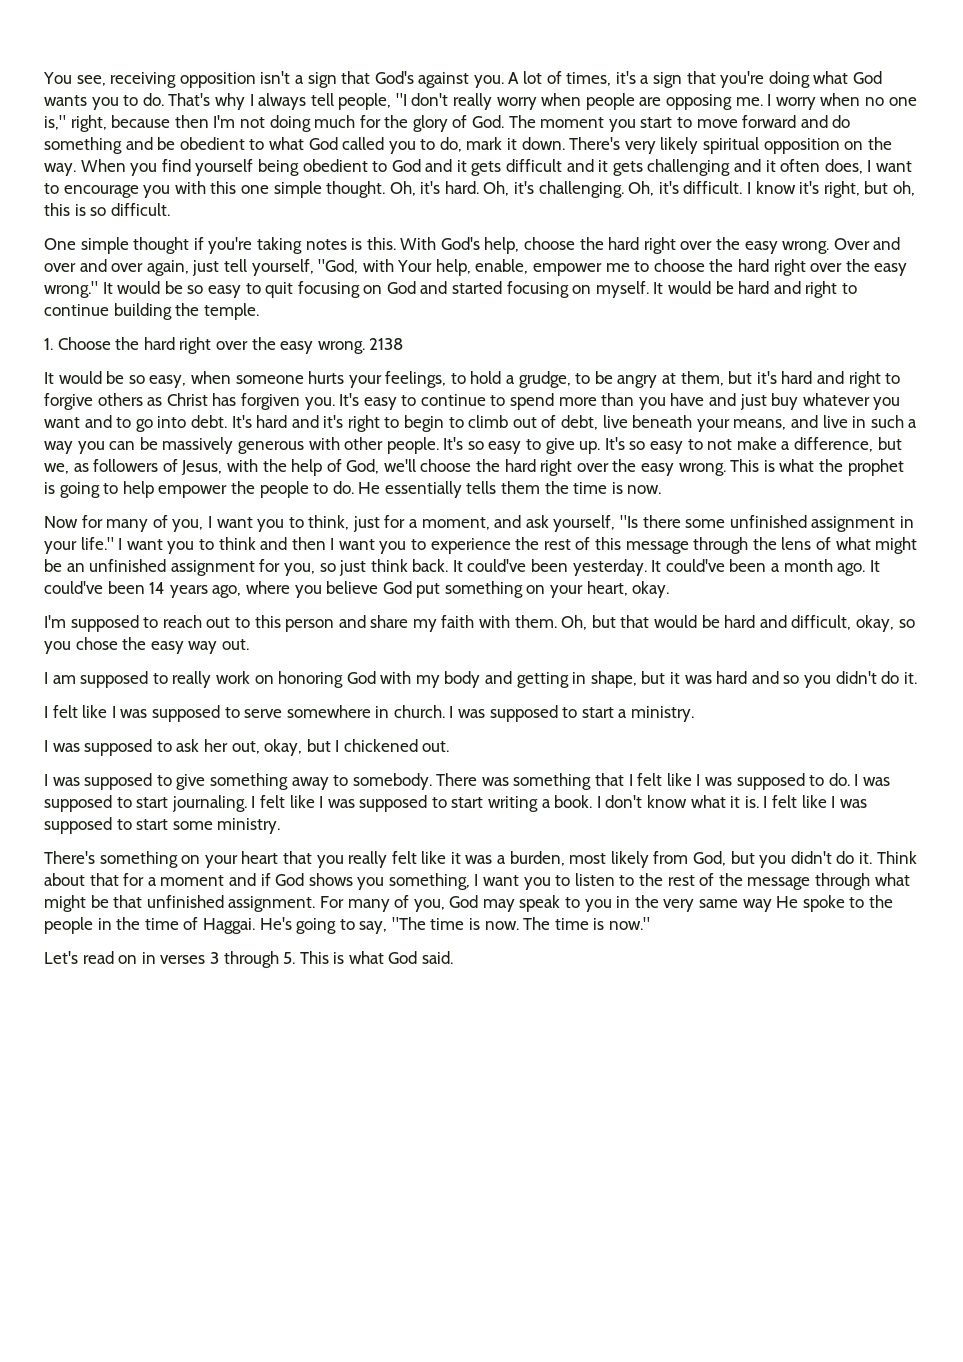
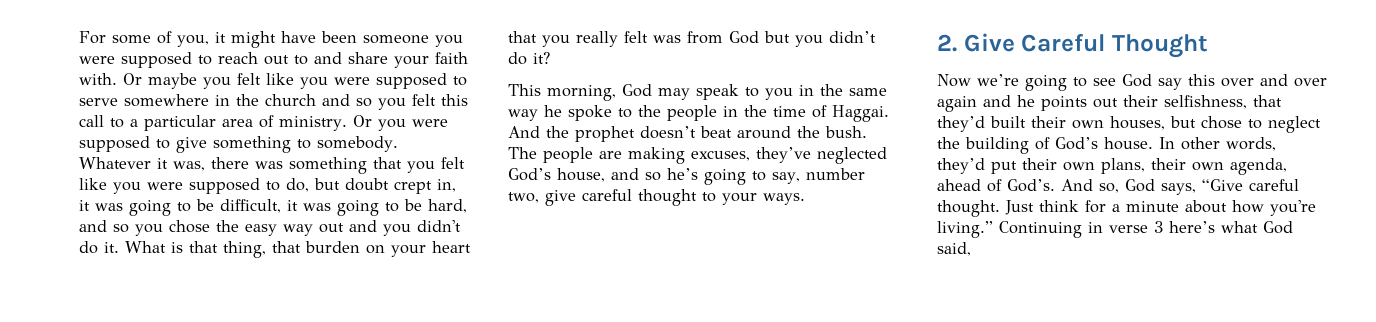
[43,71,882,88] [44,93,917,110] [44,115,851,132] [44,137,892,154] [44,159,912,176] [44,181,915,198] [44,203,170,216] [44,237,901,254] [44,259,908,276] [44,281,857,298] [44,303,259,320] [44,337,404,354] [44,371,901,388] [44,393,901,410] [44,415,918,432] [44,437,902,454] [44,459,904,476] [44,481,662,498] [44,515,914,532] [44,537,918,554] [44,559,880,576] [44,581,670,598] [44,615,66,628] You see, receiving opposition isn't a sign that God's against you. A lot of times, it's a sign that you're doing what God wants you to do. That's why I always tell people, "I don't really worry when people are opposing me. I worry when no one is," right, because then I'm not doing much for the glory of God. The moment you start to move forward and do something and be obedient to what God called you to do, mark it down. There's very likely spiritual opposition on the way. When you find yourself being obedient to God and it gets difficult and it gets challenging and it often does, I want to encourage you with this one simple thought. Oh, it's hard. Oh, it's challenging. Oh, it's difficult. I know it's right, but oh, this is so difficult. // One simple thought if you're taking notes is this. With God's help, choose the hard right over the easy wrong. Over and over and over again, just tell yourself, "God, with Your help, enable, empower me to choose the hard right over the easy wrong." It would be so easy to quit focusing on God and started focusing on myself. It would be hard and right to continue building the temple. // 1. Choose the hard right over the easy wrong. 2138 // It would be so easy, when someone hurts your feelings, to hold a grudge, to be angry at them, but it's hard and right to forgive others as Christ has forgiven you. It's easy to continue to spend more than you have and just buy whatever you want and to go into debt. It's hard and it's right to begin to climb out of debt, live beneath your means, and live in such a way you can be massively generous with other people. It's so easy to give up. It's so easy to not make a difference, but we, as followers of Jesus, with the help of God, we'll choose the hard right over the easy wrong. This is what the prophet is going to help empower the people to do. He essentially tells them the time is now. // Now for many of you, I want you to think, just for a moment, and ask yourself, "Is there some unfinished assignment in your life." I want you to think and then I want you to experience the rest of this message through the lens of what might be an unfinished assignment for you, so just think back. It could've been yesterday. It could've been a month ago. It could've been 14 years ago, where you believe God put something on your heart, okay. // I'm -> [79,31,463,48] [79,56,115,64] For some of you, it might have been someone you were
[254,615,894,632] this person and share my faith with them. Oh, but that would be hard and difficult, okay, -> [314,52,468,68] [79,73,467,89] [79,94,468,110] [79,115,448,131] [79,136,398,153] [79,157,465,174] [79,178,456,194] [79,199,467,216] [79,220,107,232] and share your faith with. Or maybe you felt like you were supposed to serve somewhere in the church and so you felt this call to a particular area of ministry. Or you were supposed to give something to somebody. Whatever it was, there was something that you felt like you were supposed to do, but doubt crept in, it was going to be difficult, it was going to be hard, and
[221,639,249,650] [44,671,917,688] [44,705,695,722] [44,739,450,756] [44,773,890,790] [44,795,867,812] [44,817,281,834] [44,851,178,868] out. // I am supposed to really work on honoring God with my body and getting in shape, but it was hard and so you didn't do it. // I felt like I was supposed to serve somewhere in church. I was supposed to start a ministry. // I was supposed to ask her out, okay, but I chickened out. // I was supposed to give something away to somebody. There was something that I felt like I was supposed to do. I was supposed to start journaling. I felt like I was supposed to start writing a book. I don't know what it is. I felt like I was supposed to start some ministry. // There's something -> [319,220,461,236] [79,241,360,258] out and you didn't do it. What is that thing, that burden
[421,851,917,868] [44,873,910,890] [44,895,445,912] like it was a burden, most likely from God, but you didn't do it. Think about that for a moment and if God shows you something, I want you to listen to the rest of the message through what might be that unfinished assignment. For many of you, -> [653,31,876,47] [508,52,550,65] [508,84,616,101] was from God but you didn’t do it? // This morning,
[663,899,695,912] very -> (843, 90) none
[776,896,799,908] He -> [544,105,562,117] he
[259,917,651,934] [44,951,454,968] He's going to say, "The time is now. The time is now." // Let's read on in verses 3 through 5. This is what God said. -> [508,126,867,142] [508,147,887,164] [508,168,865,185] [508,189,805,206] [937,33,1208,58] [937,74,1327,91] [937,95,1282,112] [937,116,1321,133] [937,137,1276,154] [937,158,1287,175] [937,179,1299,195] [937,200,1316,217] [937,221,1293,238] [937,242,971,256] And the prophet doesn’t beat around the bush. The people are making excuses, they’ve neglected God’s house, and so he’s going to say, number two, give careful thought to your ways. // 2. Give Careful Thought // Now we’re going to see God say this over and over again and he points out their selfishness, that they’d built their own houses, but chose to neglect the building of God’s house. In other words, they’d put their own plans, their own agenda, ahead of God’s. And so, God says, “Give careful thought. Just think for a minute about how you're living.” Continuing in verse 3 here’s what God said,

